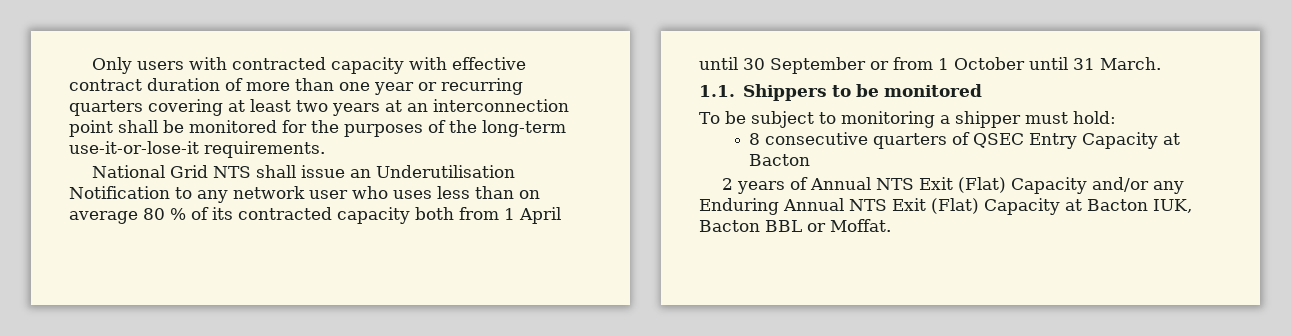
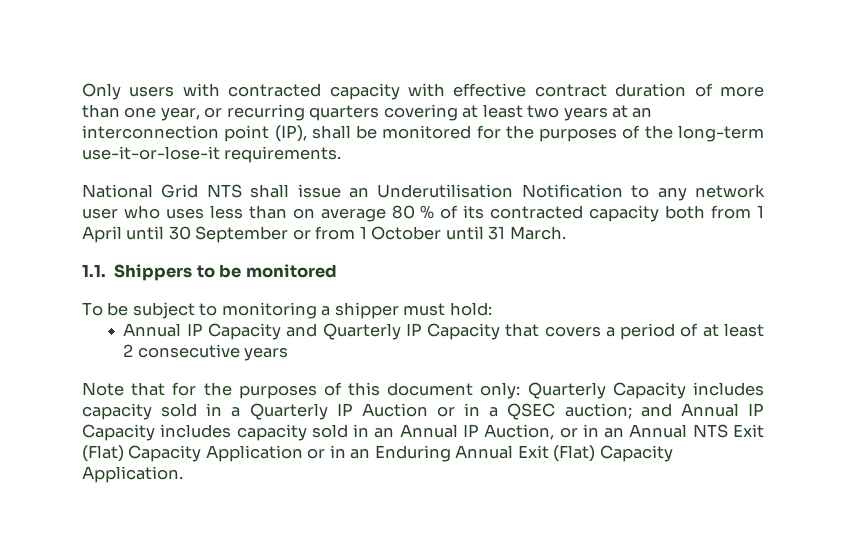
[374,82,414,95] year -> [160,107,200,121] year,
(113, 128) none -> [274,125,307,142] (IP),
[749,132,1181,149] [749,154,811,166] [722,177,1185,194] 8 consecutive quarters of QSEC Entry Capacity at Bacton // 2 years of Annual NTS Exit (Flat) Capacity and/or any -> [123,323,765,340] [123,344,289,361] [82,382,764,399] [82,403,764,420] [82,424,765,441] [82,445,371,462] Annual IP Capacity and Quarterly IP Capacity that covers a period of at least 2 consecutive years // Note that for the purposes of this document only: Quarterly Capacity includes capacity sold in a Quarterly IP Auction or in a QSEC auction; and Annual IP Capacity includes capacity sold in an Annual IP Auction, or in an Annual NTS Exit (Flat) Capacity Application or in an
[849,198,1192,215] [699,219,891,232] NTS Exit (Flat) Capacity at Bacton IUK, Bacton BBL or Moffat. -> [517,445,673,462] [82,466,183,483] Exit (Flat) Capacity Application.

